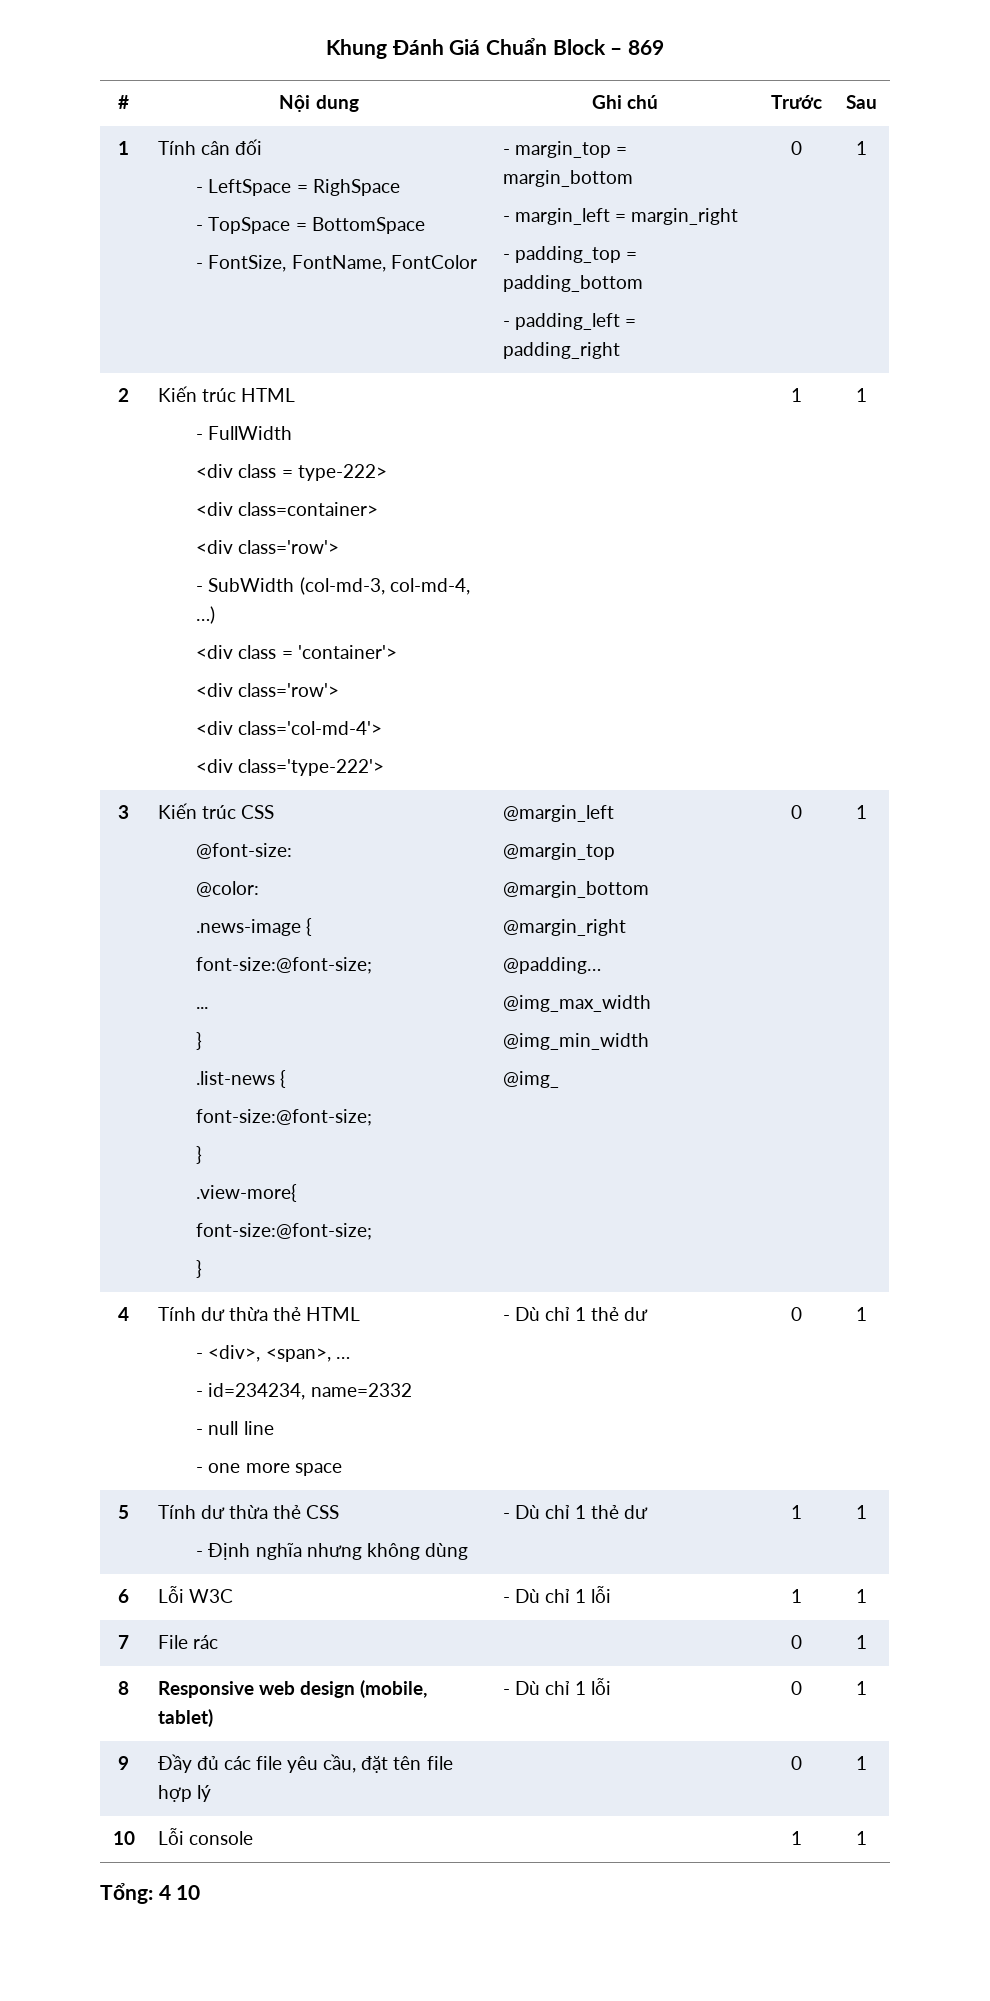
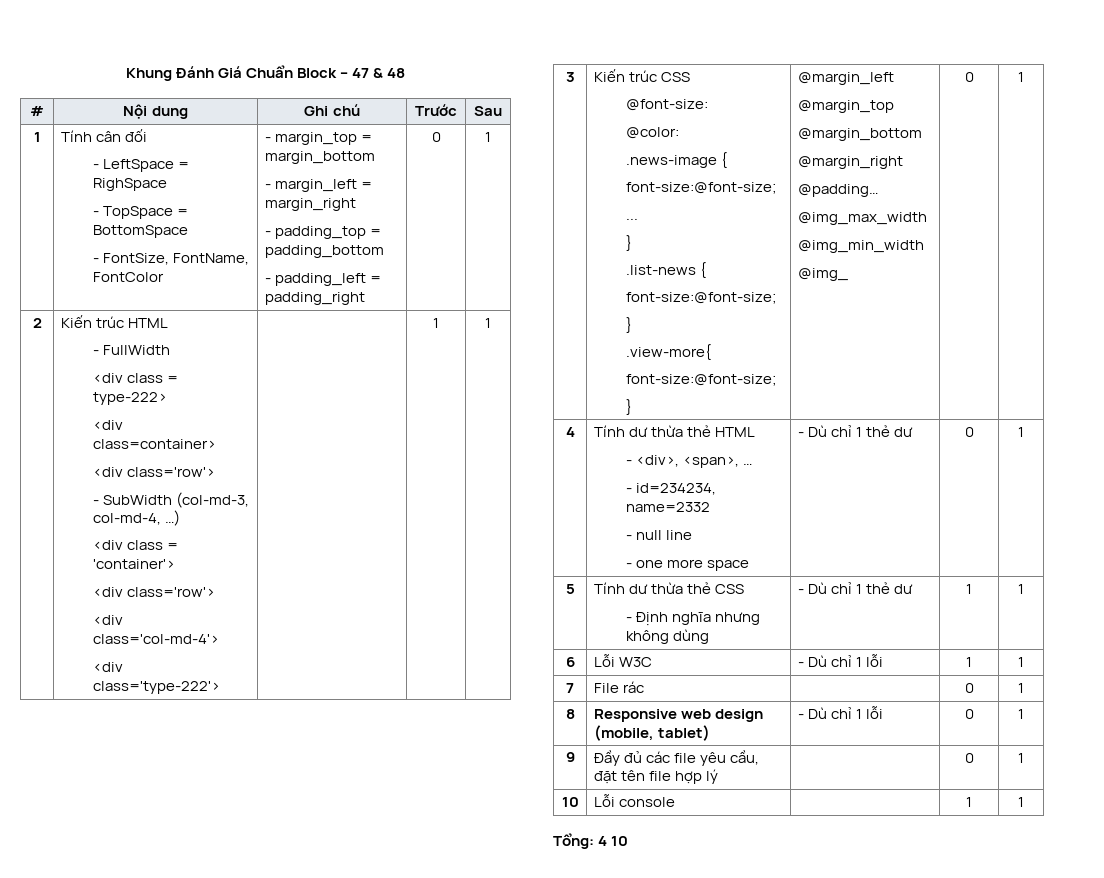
[628,40,665,55] 869 -> [352,68,406,78] 47 & 48

